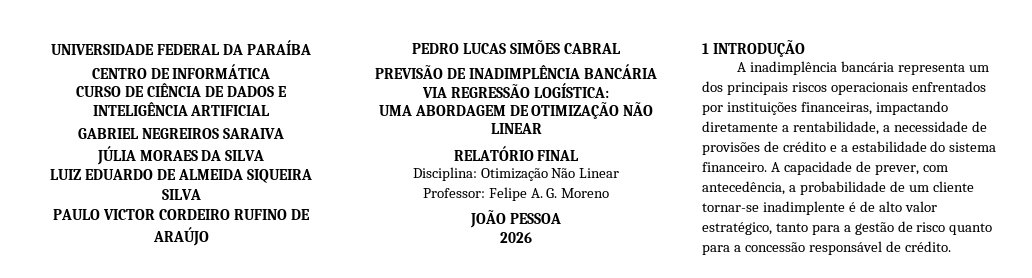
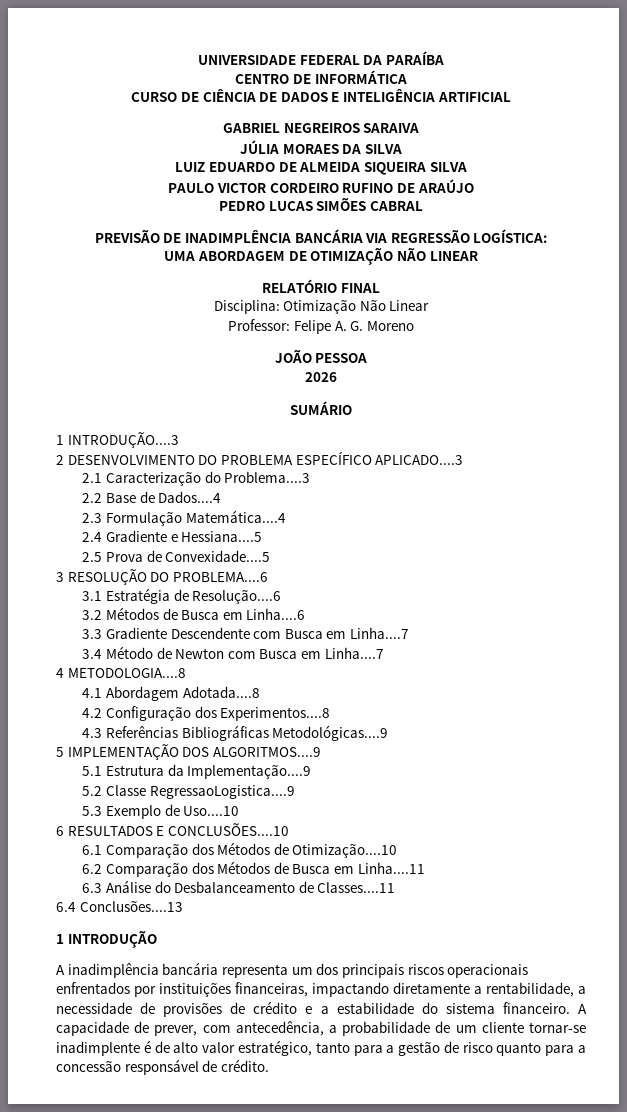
(532, 237) none -> [290,401,352,415] [56,432,179,448] [56,451,464,465] [82,471,311,486] [82,491,222,503] [82,510,286,526] [82,530,263,542] [82,550,271,562] [56,569,268,585] [82,588,282,604] [82,607,306,620] [82,627,410,639] [82,646,384,659] [56,668,186,678] [82,686,260,701] [82,706,331,721] [82,725,389,741] [56,744,321,760] [82,764,312,779] [82,785,295,799] [82,804,240,819] [56,823,289,836] [82,842,398,858] [82,861,425,877] [82,880,396,893] [56,901,183,912] // SUMÁRIO // 1 INTRODUÇÃO....3 // 2 DESENVOLVIMENTO DO PROBLEMA ESPECÍFICO APLICADO....3 // 2.1 Caracterização do Problema....3 // 2.2 Base de Dados....4 // 2.3 Formulação Matemática....4 // 2.4 Gradiente e Hessiana....5 // 2.5 Prova de Convexidade....5 // 3 RESOLUÇÃO DO PROBLEMA....6 // 3.1 Estratégia de Resolução....6 // 3.2 Métodos de Busca em Linha....6 // 3.3 Gradiente Descendente com Busca em Linha....7 // 3.4 Método de Newton com Busca em Linha....7 // 4 METODOLOGIA....8 // 4.1 Abordagem Adotada....8 // 4.2 Configuração dos Experimentos....8 // 4.3 Referências Bibliográficas Metodológicas....9 // 5 IMPLEMENTAÇÃO DOS ALGORITMOS....9 // 5.1 Estrutura da Implementação....9 // 5.2 Classe RegressaoLogistica....9 // 5.3 Exemplo de Uso....10 // 6 RESULTADOS E CONCLUSÕES....10 // 6.1 Comparação dos Métodos de Otimização....10 // 6.2 Comparação dos Métodos de Busca em Linha....11 // 6.3 Análise do Desbalanceamento de Classes....11 // 6.4 Conclusões....13

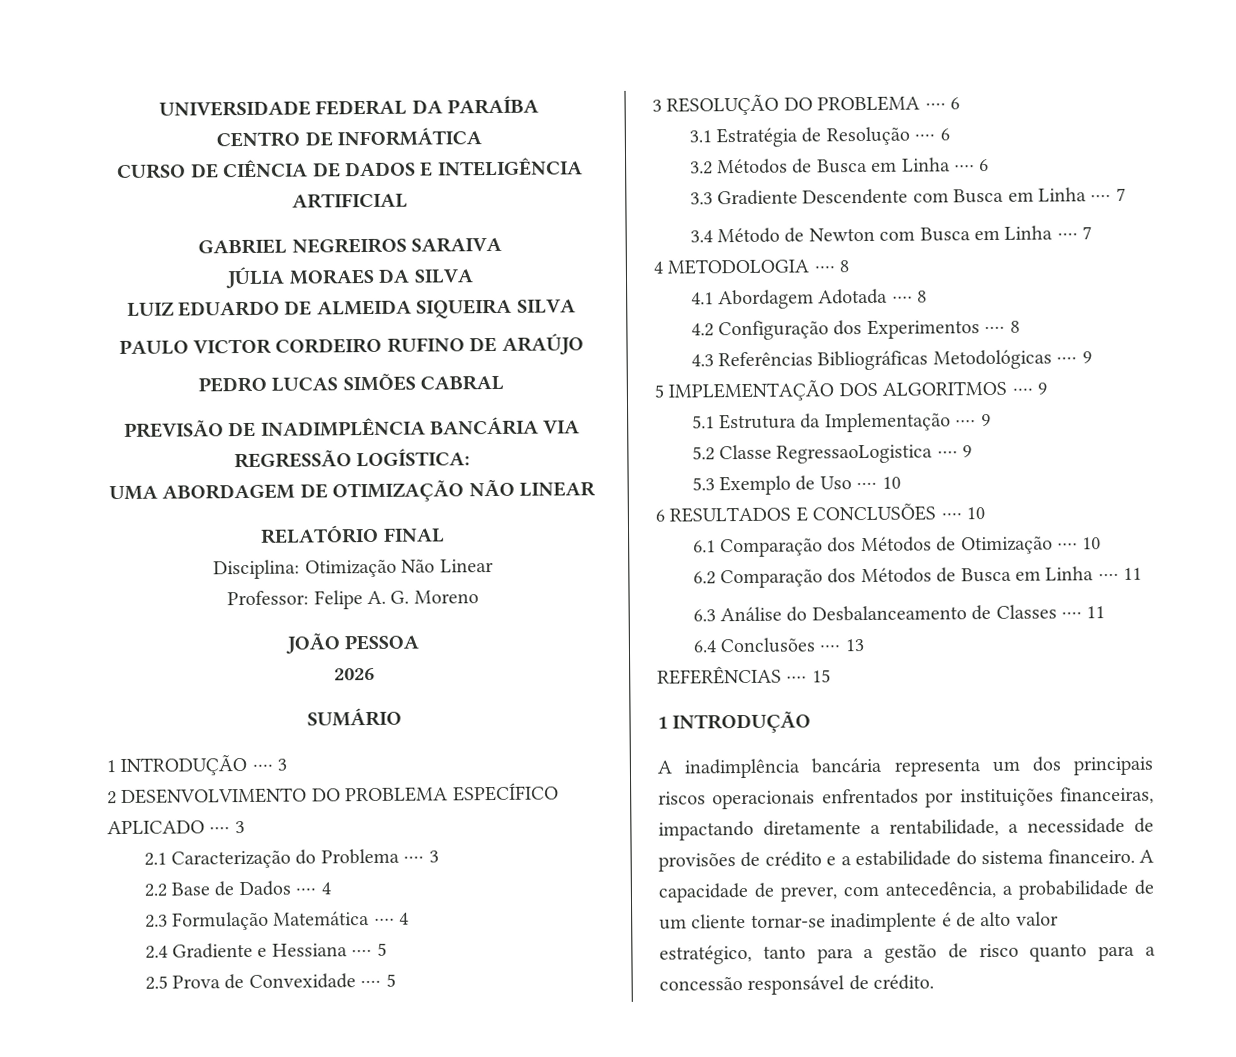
[67,432,179,448] INTRODUÇÃO....3 -> [120,753,288,776] INTRODUÇÃO ···· 3
[375,455,464,465] APLICADO....3 -> [107,820,245,835] APLICADO ···· 3
[224,471,311,483] Problema....3 -> [320,848,439,865] Problema ···· 3
[158,491,222,503] Dados....4 -> [238,880,331,897] Dados ···· 4
[185,510,286,523] Matemática....4 -> [273,911,410,926] Matemática ···· 4
[181,531,263,542] Hessiana....5 -> [271,942,387,957] Hessiana ···· 5
[165,550,271,562] Convexidade....5 -> [248,973,396,989] Convexidade ···· 5
[172,572,268,582] PROBLEMA....6 -> [817,95,960,112] PROBLEMA ···· 6
[192,590,282,604] Resolução....6 -> [825,126,950,146] Resolução ···· 6
[246,608,306,620] Linha....6 -> [901,157,990,172] Linha ···· 6
[350,627,410,639] Linha....7 -> [1038,187,1126,202] Linha ···· 7
[324,647,384,659] [56,668,186,678] Linha....7 // 4 METODOLOGIA....8 -> [1004,225,1093,240] [653,258,850,275] Linha ···· 7 // 4 METODOLOGIA ···· 8
[182,686,260,698] Adotada....8 -> [818,288,928,305] Adotada ···· 8
[220,707,331,721] Experimentos....8 -> [866,319,1020,339] Experimentos ···· 8
[272,725,389,741] Metodológicas....9 -> [932,349,1092,370] Metodológicas ···· 9
[212,747,321,757] ALGORITMOS....9 -> [882,380,1047,396] ALGORITMOS ···· 9
[187,765,312,779] Implementação....9 -> [824,412,991,433] Implementação ···· 9
[149,785,295,799] RegressaoLogistica....9 -> [776,444,973,464] RegressaoLogistica ···· 9
[183,806,240,816] Uso....10 -> [819,476,901,490] Uso ···· 10
[167,823,289,836] CONCLUSÕES....10 -> [812,502,985,522] CONCLUSÕES ···· 10
[292,844,398,858] Otimização....10 -> [960,535,1102,555] Otimização ···· 10
[357,862,425,874] Linha....11 -> [1045,566,1143,581] Linha ···· 11
[317,882,396,893] [56,901,183,912] Classes....11 // 6.4 Conclusões....13 -> [995,604,1106,619] [692,637,864,654] [657,665,831,685] Classes ···· 11 // 6.4 Conclusões ···· 13 // REFERÊNCIAS ···· 15

